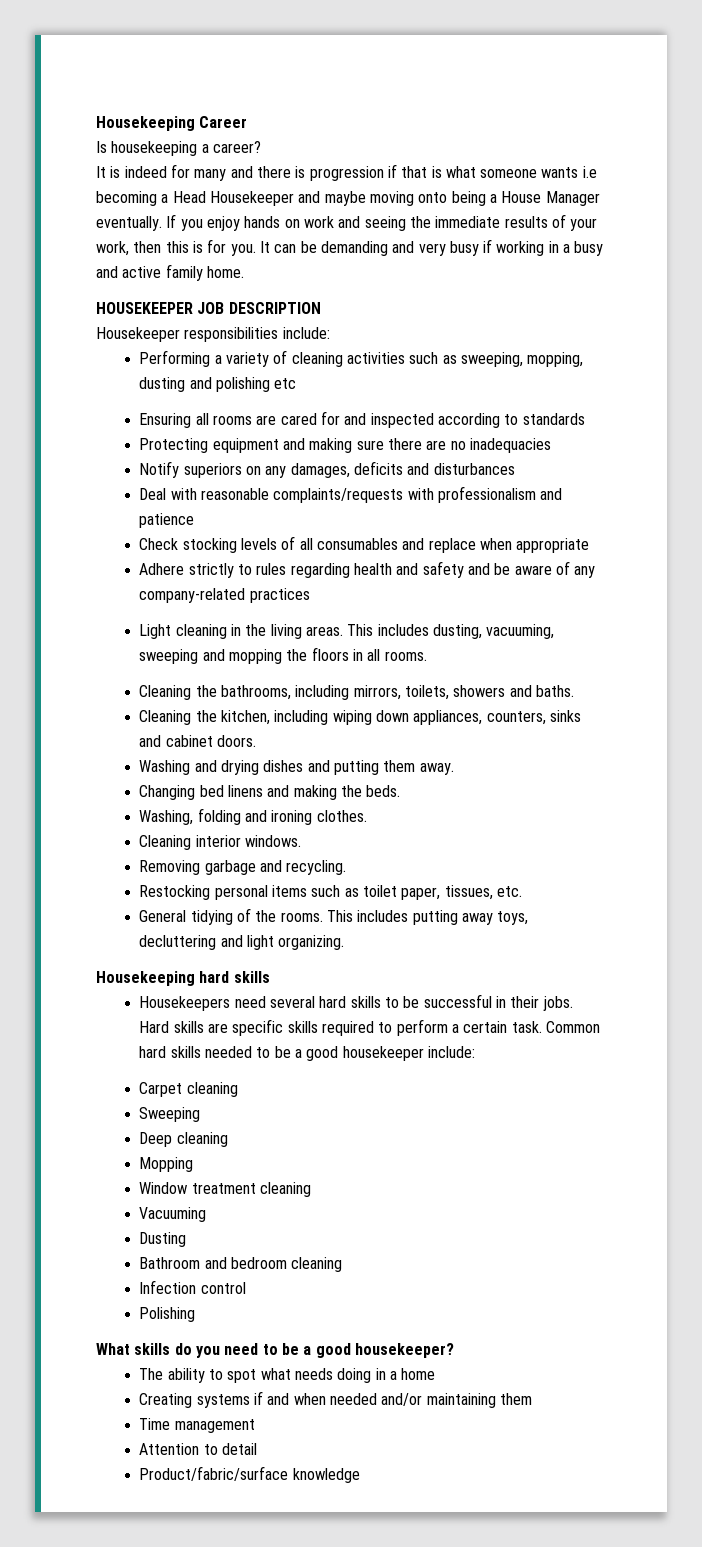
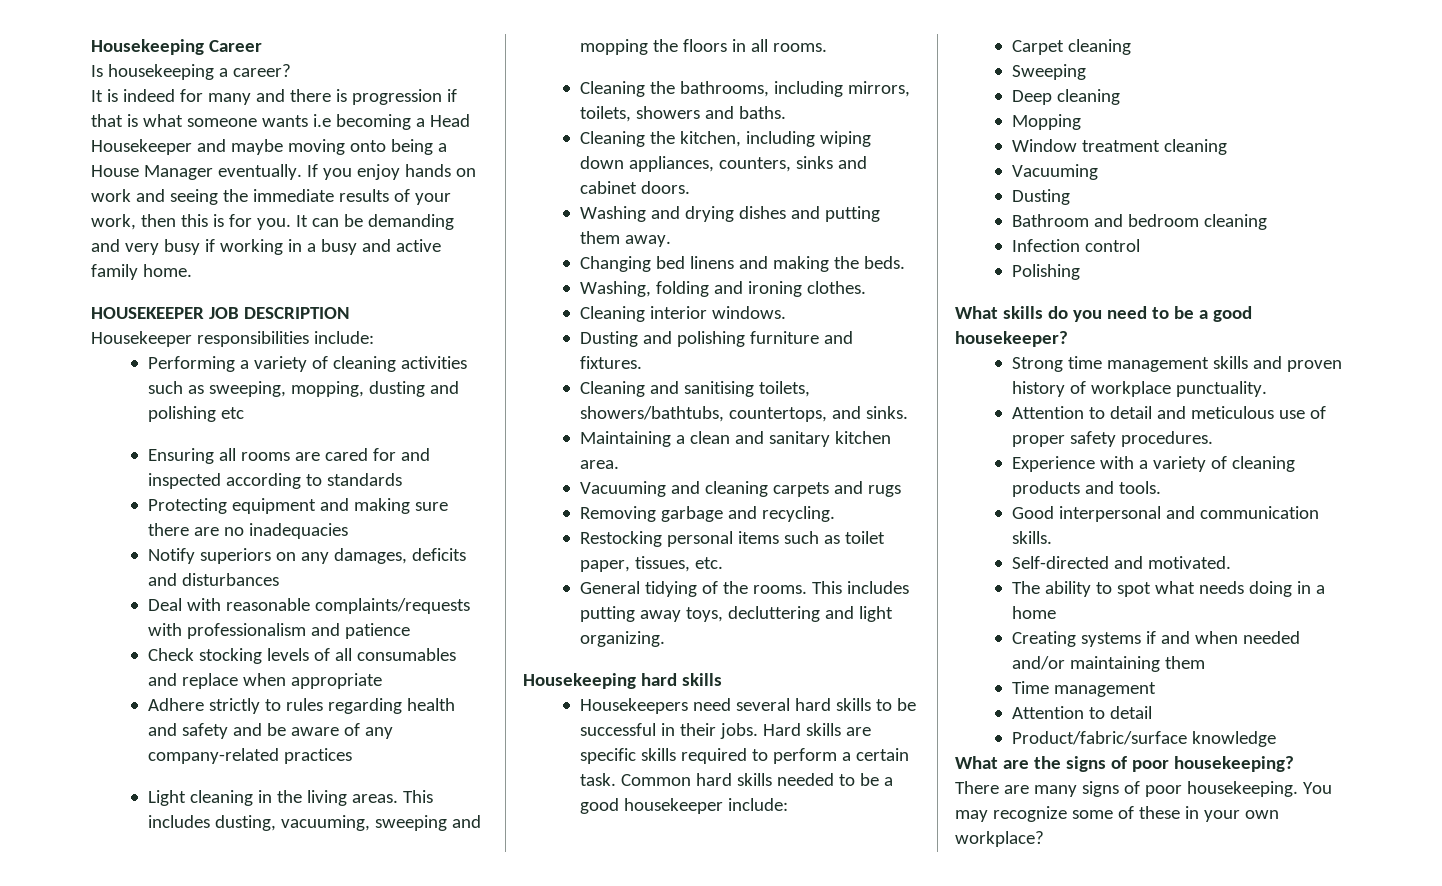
(302, 841) none -> [579,331,853,347] [579,356,642,369] [579,381,810,397] [579,406,908,422] [579,431,891,447] [579,460,619,469] [579,481,901,497] // Dusting and polishing furniture and fixtures. // Cleaning and sanitising toilets, showers/bathtubs, countertops, and sinks. // Maintaining a clean and sanitary kitchen area. // Vacuuming and cleaning carpets and rugs
(454, 1350) none -> [1011,356,1342,372] [1011,381,1267,397] [1011,406,1326,419] [1011,431,1213,447] [1011,456,1295,472] [1011,481,1161,497] [1011,506,1319,522] [1011,531,1052,544] [1011,556,1231,569] // Strong time management skills and proven history of workplace punctuality. // Attention to detail and meticulous use of proper safety procedures. // Experience with a variety of cleaning products and tools. // Good interpersonal and communication skills. // Self-directed and motivated.
(360, 1475) none -> [955,756,1294,772] [955,781,1332,797] [955,806,1279,822] [955,831,1044,847] // What are the signs of poor housekeeping? // There are many signs of poor housekeeping. You may recognize some of these in your own workplace?

